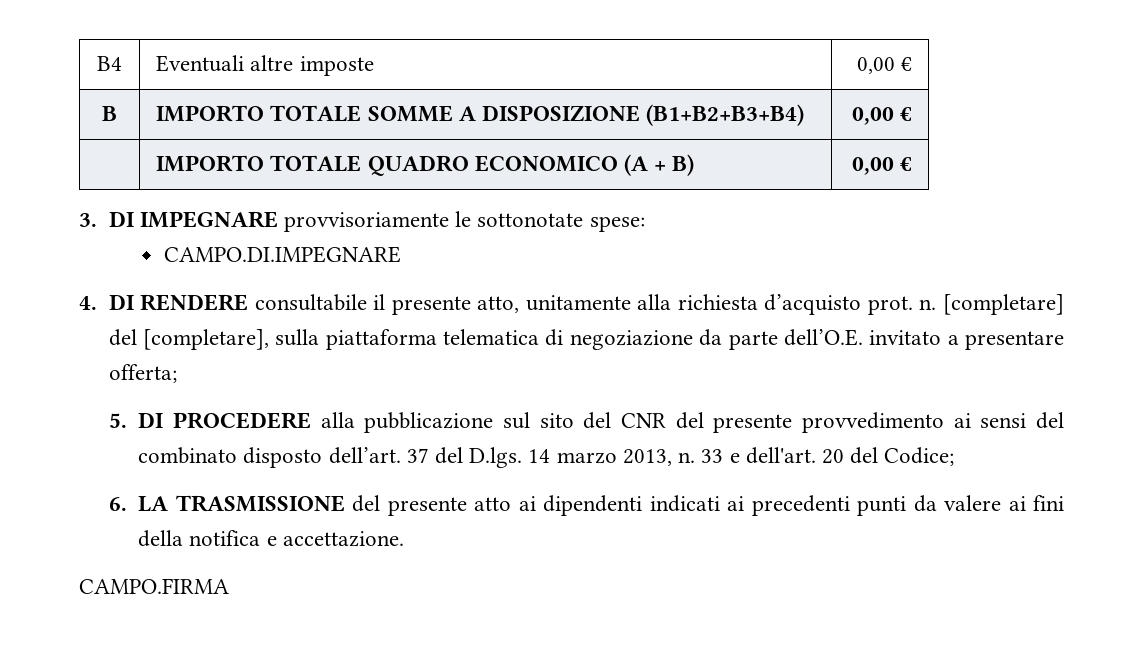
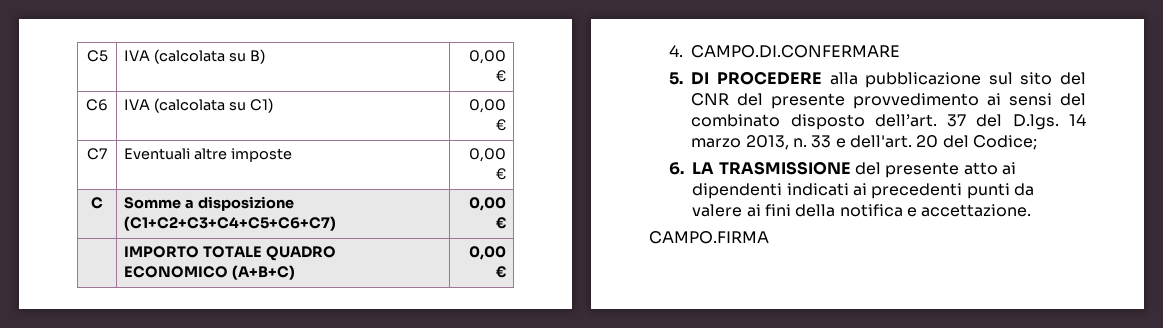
[97,56,122,71] B4 -> [86,50,108,62] [124,49,265,64] [468,50,506,64] [495,70,506,82] [86,99,108,111] [124,98,273,113] [468,99,506,113] [495,119,506,131] [87,148,107,160] C5 | IVA (calcolata su B) | 0,00 € // C6 | IVA (calcolata su C1) | 0,00 € // C7
[102,106,117,121] [156,104,805,126] B | IMPORTO TOTALE SOMME A DISPOSIZIONE (B1+B2+B3+B4) -> [91,197,103,209] [124,196,294,211] [124,216,337,231] C | Somme a disposizione (C1+C2+C3+C4+C5+C6+C7)
[623,154,695,176] [851,157,912,175] [79,211,645,232] [163,246,401,263] [79,294,1064,315] [108,329,1064,350] [108,364,177,383] (A + B) | 0,00 € // 3. DI IMPEGNARE provvisoriamente le sottonotate spese: // CAMPO.DI.IMPEGNARE // 4. DI RENDERE consultabile il presente atto, unitamente alla richiesta d’acquisto prot. n. [completare] del [completare], sulla piattaforma telematica di negoziazione da parte dell’O.E. invitato a presentare offerta; -> [231,265,295,280] [468,246,506,260] [495,266,506,278] [669,45,901,58] (A+B+C) | 0,00 € // 4. CAMPO.DI.CONFERMARE

